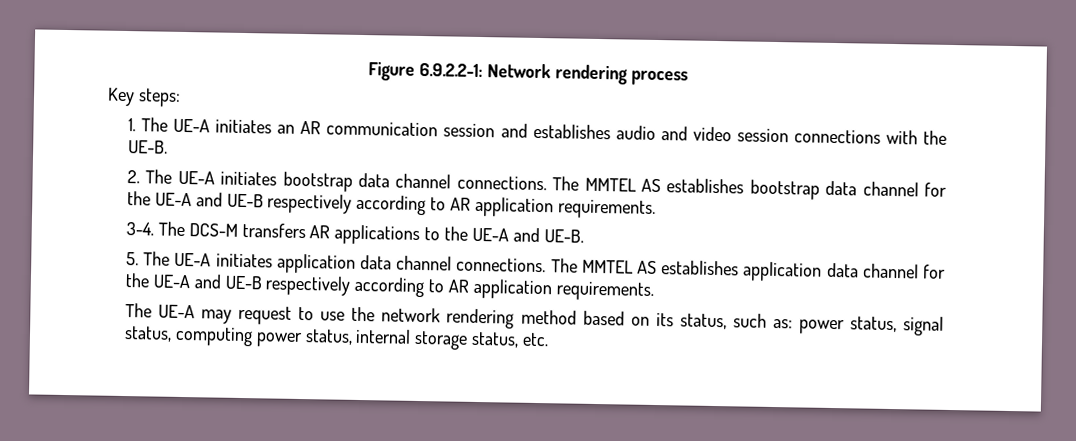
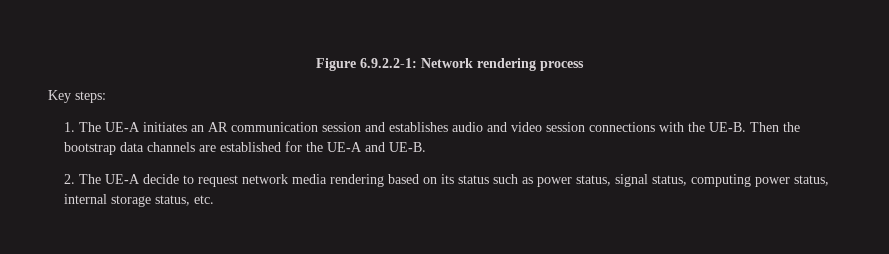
[127,169,947,200] [127,191,656,219] [126,221,441,246] // 2. The UE-A initiates bootstrap data channel connections. The MMTEL AS establishes bootstrap data channel for the UE-A and UE-B respectively according to AR application requirements. // 3-4. The DCS-M transfers AR applications to -> [749,122,800,132] [63,141,302,155] Then the bootstrap data channels are established for
[126,251,946,282] [125,273,654,301] [125,303,793,330] 5. The UE-A initiates application data channel connections. The MMTEL AS establishes application data channel for the UE-A and UE-B respectively according to AR application requirements. // The UE-A may request to use the network rendering method based on its status, such as: -> [63,174,533,187] 2. The UE-A decide to request network media rendering based on its status such as

